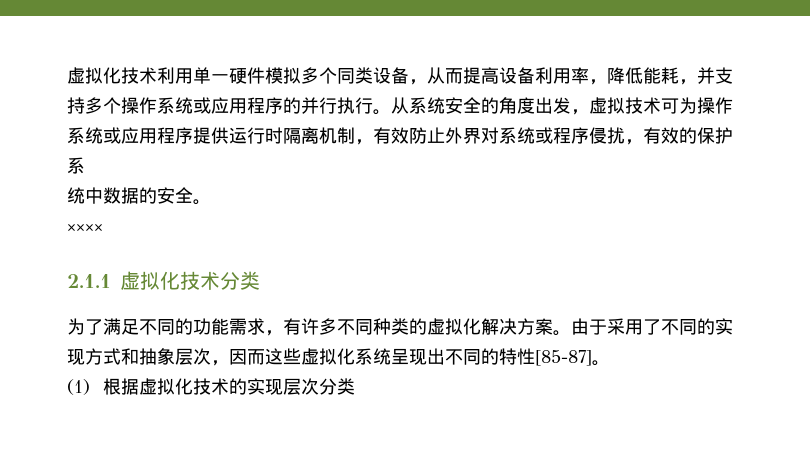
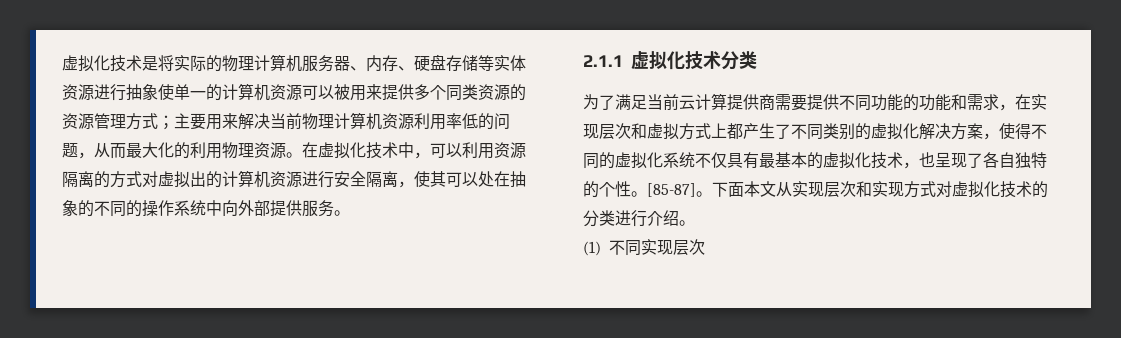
[67,67,733,85] [67,97,733,115] [67,127,733,145] [67,157,85,174] [67,187,211,205] [67,224,103,232] 虚拟化技术利用单一硬件模拟多个同类设备，从而提高设备利用率，降低能耗，并支持多个操作系统或应用程序的并行执行。从系统安全的角度出发，虚拟技术可为操作系统或应用程序提供运行时隔离机制，有效防止外界对系统或程序侵扰，有效的保护系 // 统中数据的安全。 // ×××× -> [62,54,526,72] [62,83,526,101] [62,112,510,130] [62,142,526,159] [62,170,526,188] [62,200,350,217] 虚拟化技术是将实际的物理计算机服务器、内存、硬盘存储等实体资源进行抽象使单一的计算机资源可以被用来提供多个同类资源的资源管理方式；主要用来解决当前物理计算机资源利用率低的问题，从而最大化的利用物理资源。在虚拟化技术中，可以利用资源隔离的方式对虚拟出的计算机资源进行安全隔离，使其可以处在抽象的不同的操作系统中向外部提供服务。
[139,318,733,336] [67,348,610,366] [67,378,355,395] 不同的功能需求，有许多不同种类的虚拟化解决方案。由于采用了不同的实现方式和抽象层次，因而这些虚拟化系统呈现出不同的特性[85-87]。 // (1)根据虚拟化技术的实现层次分类 -> [647,93,1047,111] [583,123,1047,140] [583,152,1047,169] [583,181,1048,198] [583,210,695,227] [583,239,705,256] 当前云计算提供商需要提供不同功能的功能和需求，在实现层次和虚拟方式上都产生了不同类别的虚拟化解决方案，使得不同的虚拟化系统不仅具有最基本的虚拟化技术，也呈现了各自独特的个性。[85-87]。下面本文从实现层次和实现方式对虚拟化技术的分类进行介绍。 // (1)不同实现层次

